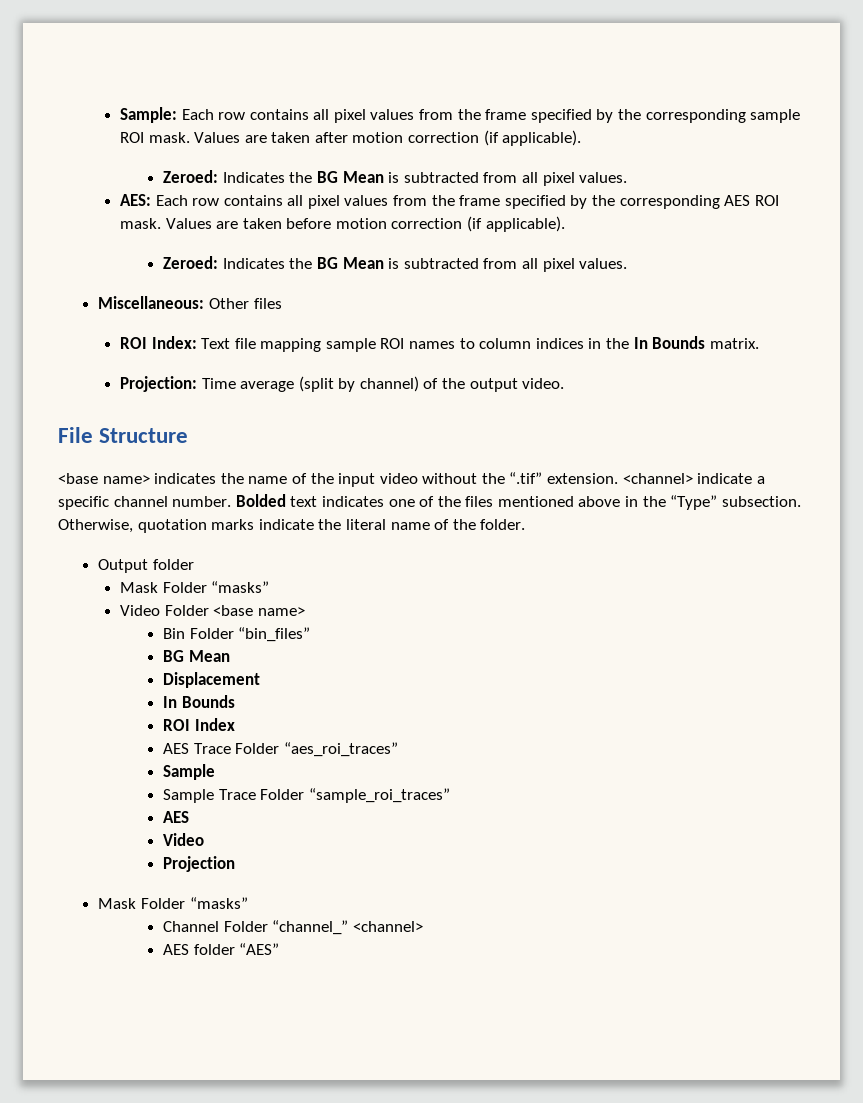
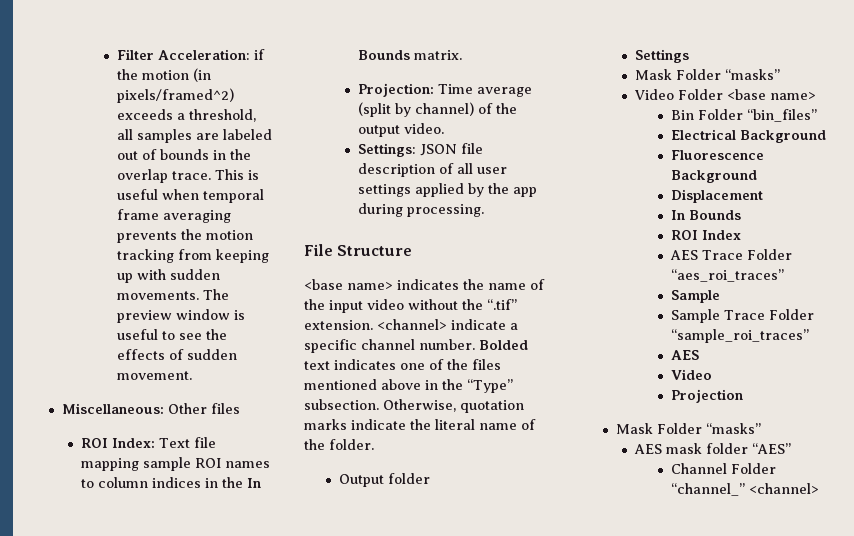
[119,107,801,123] [119,130,582,146] [163,170,628,186] [119,194,779,209] [119,216,565,232] [163,256,628,272] Sample: Each row contains all pixel values from the frame specified by the corresponding sample ROI mask. Values are taken after motion correction (if applicable). // Zeroed: Indicates the BG Mean is subtracted from all pixel values. // AES: Each row contains all pixel values from the frame specified by the corresponding AES ROI mask. Values are taken before motion correction (if applicable). // Zeroed: Indicates the BG Mean is subtracted from all pixel values. -> [116,49,265,60] [116,68,211,82] [116,88,234,103] [116,109,256,122] [116,129,272,143] [116,149,251,160] [116,169,259,183] [116,189,264,203] [116,209,231,223] [116,229,253,243] [116,249,269,263] [116,269,220,283] [116,289,229,300] [116,309,245,323] [116,329,227,340] [116,349,237,360] [116,371,192,380] Filter Acceleration: if the motion (in pixels/framed^2) exceeds a threshold, all samples are labeled out of bounds in the overlap trace. This is useful when temporal frame averaging prevents the motion tracking from keeping up with sudden movements. The preview window is useful to see the effects of sudden movement.
(565, 383) none -> [357,143,483,157] [357,163,507,177] [357,183,537,197] [357,203,484,217] // Settings: JSON file description of all user settings applied by the app during processing.
(194, 564) none -> [634,49,689,63] // Settings
[163,650,230,662] BG Mean -> [670,129,826,143] [670,150,764,160] [670,170,757,183] Electrical Background // Fluorescence Background
(248, 903) none -> [633,443,791,454] // AES mask folder “AES”
[163,943,280,955] // AES folder “AES” -> (819, 488) none

